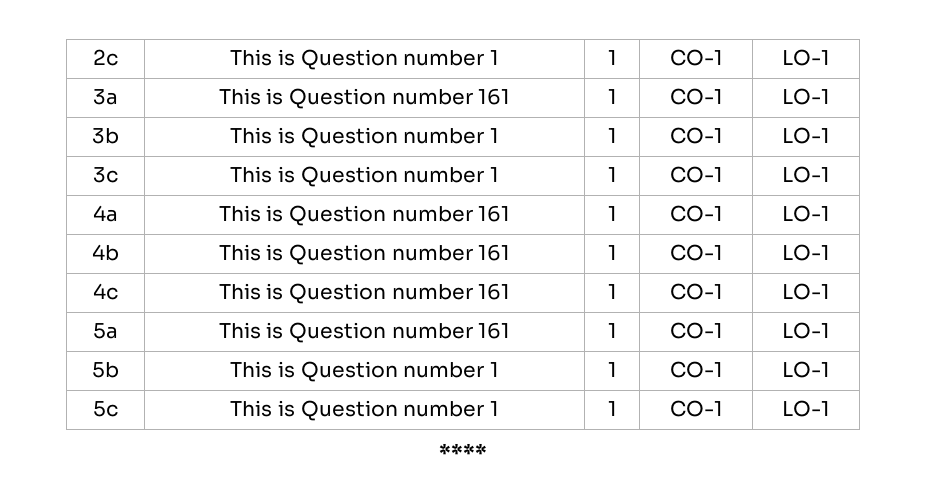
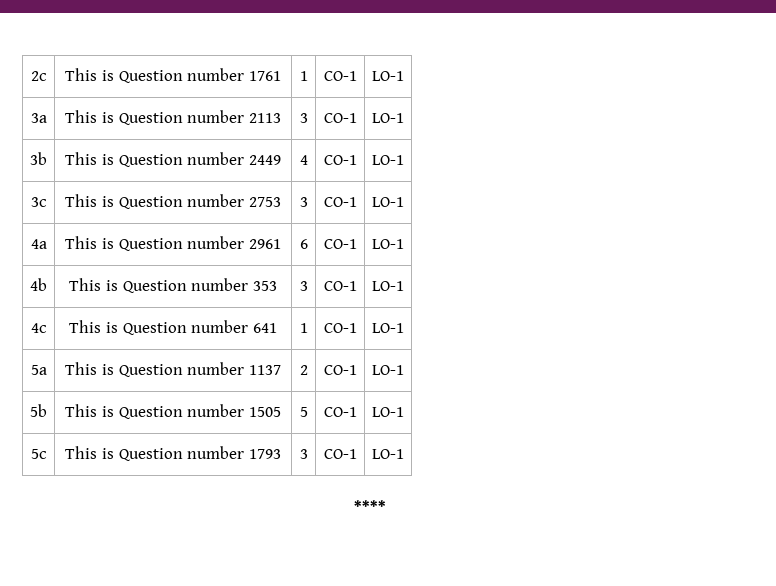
[489,50,499,65] 1 -> [248,71,281,81] 1761
[478,88,511,105] [607,89,617,104] 161 | 1 -> [248,113,281,123] [299,113,308,123] 2113 | 3
[489,128,499,143] [607,128,617,143] 1 | 1 -> [248,155,281,165] [299,155,308,165] 2449 | 4
[489,167,499,182] [607,167,617,182] 1 | 1 -> [248,197,281,207] [299,197,308,207] 2753 | 3
[478,205,511,222] [607,206,617,221] 161 | 1 -> [248,239,281,249] [299,239,308,249] 2961 | 6
[478,244,511,261] [607,245,617,260] 161 | 1 -> [252,281,277,291] [299,281,308,291] 353 | 3
[478,283,511,300] 161 -> [252,323,277,333] 641
[478,322,511,339] [607,323,617,338] 161 | 1 -> [248,365,281,375] [299,365,308,375] 1137 | 2
[489,362,499,377] [607,362,617,377] 1 | 1 -> [248,407,281,417] [299,407,308,417] 1505 | 5
[489,401,499,416] [607,401,617,416] 1 | 1 -> [248,449,281,459] [299,449,308,459] 1793 | 3

